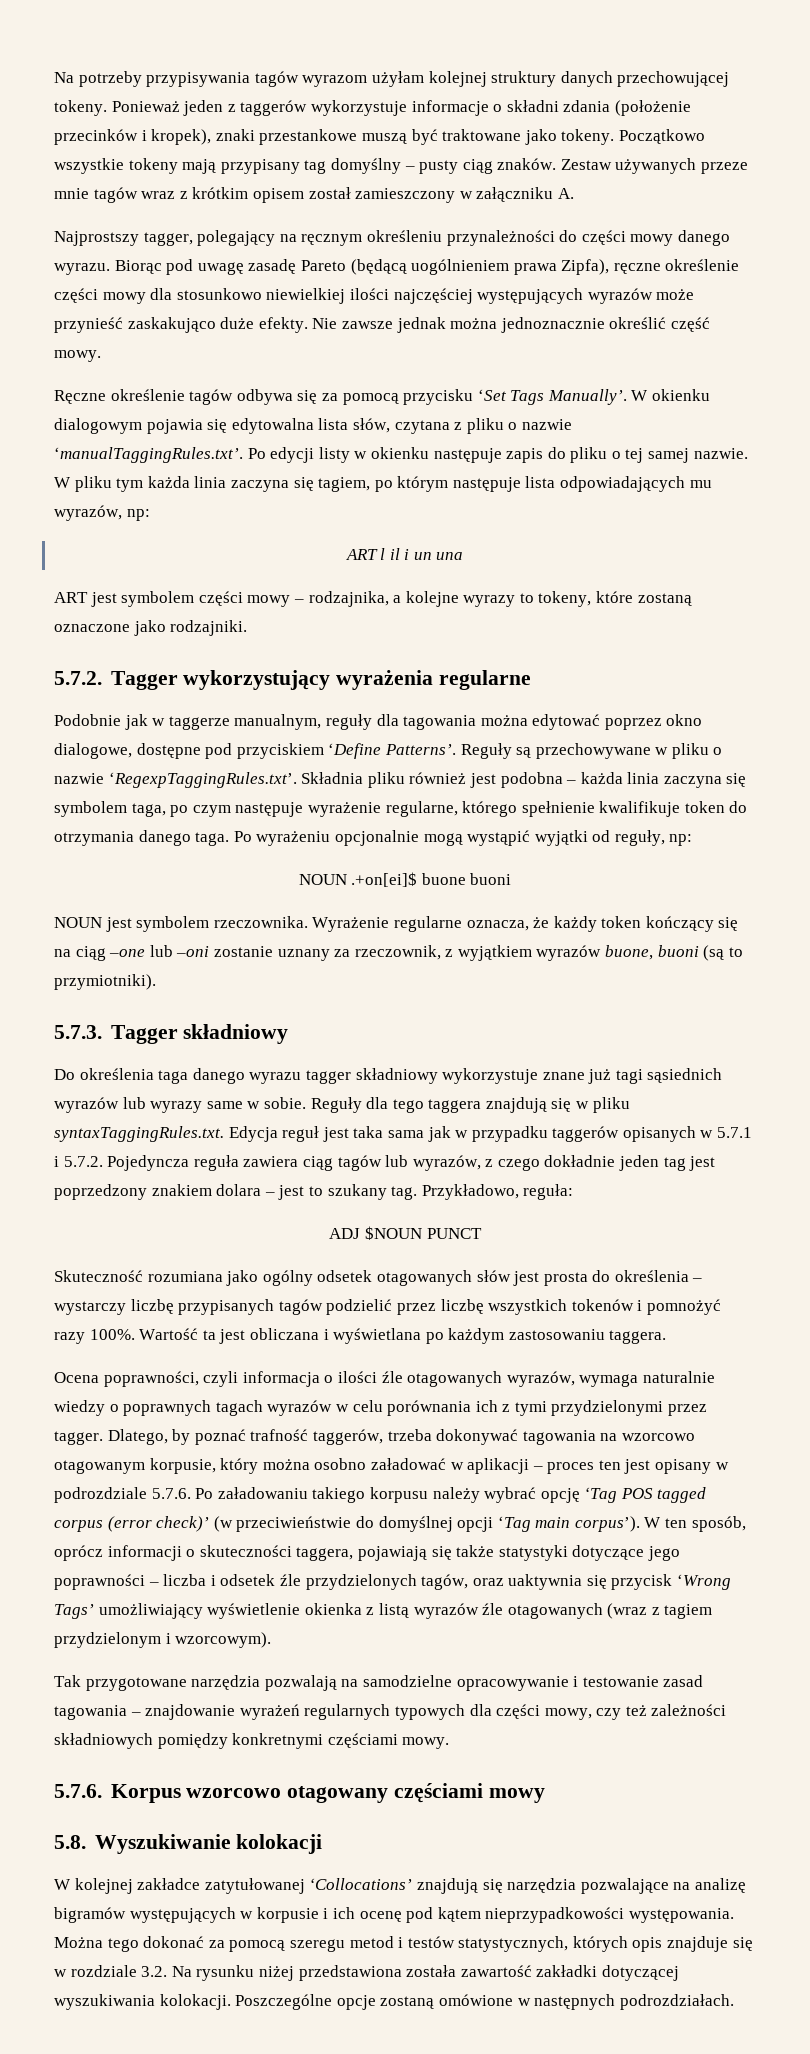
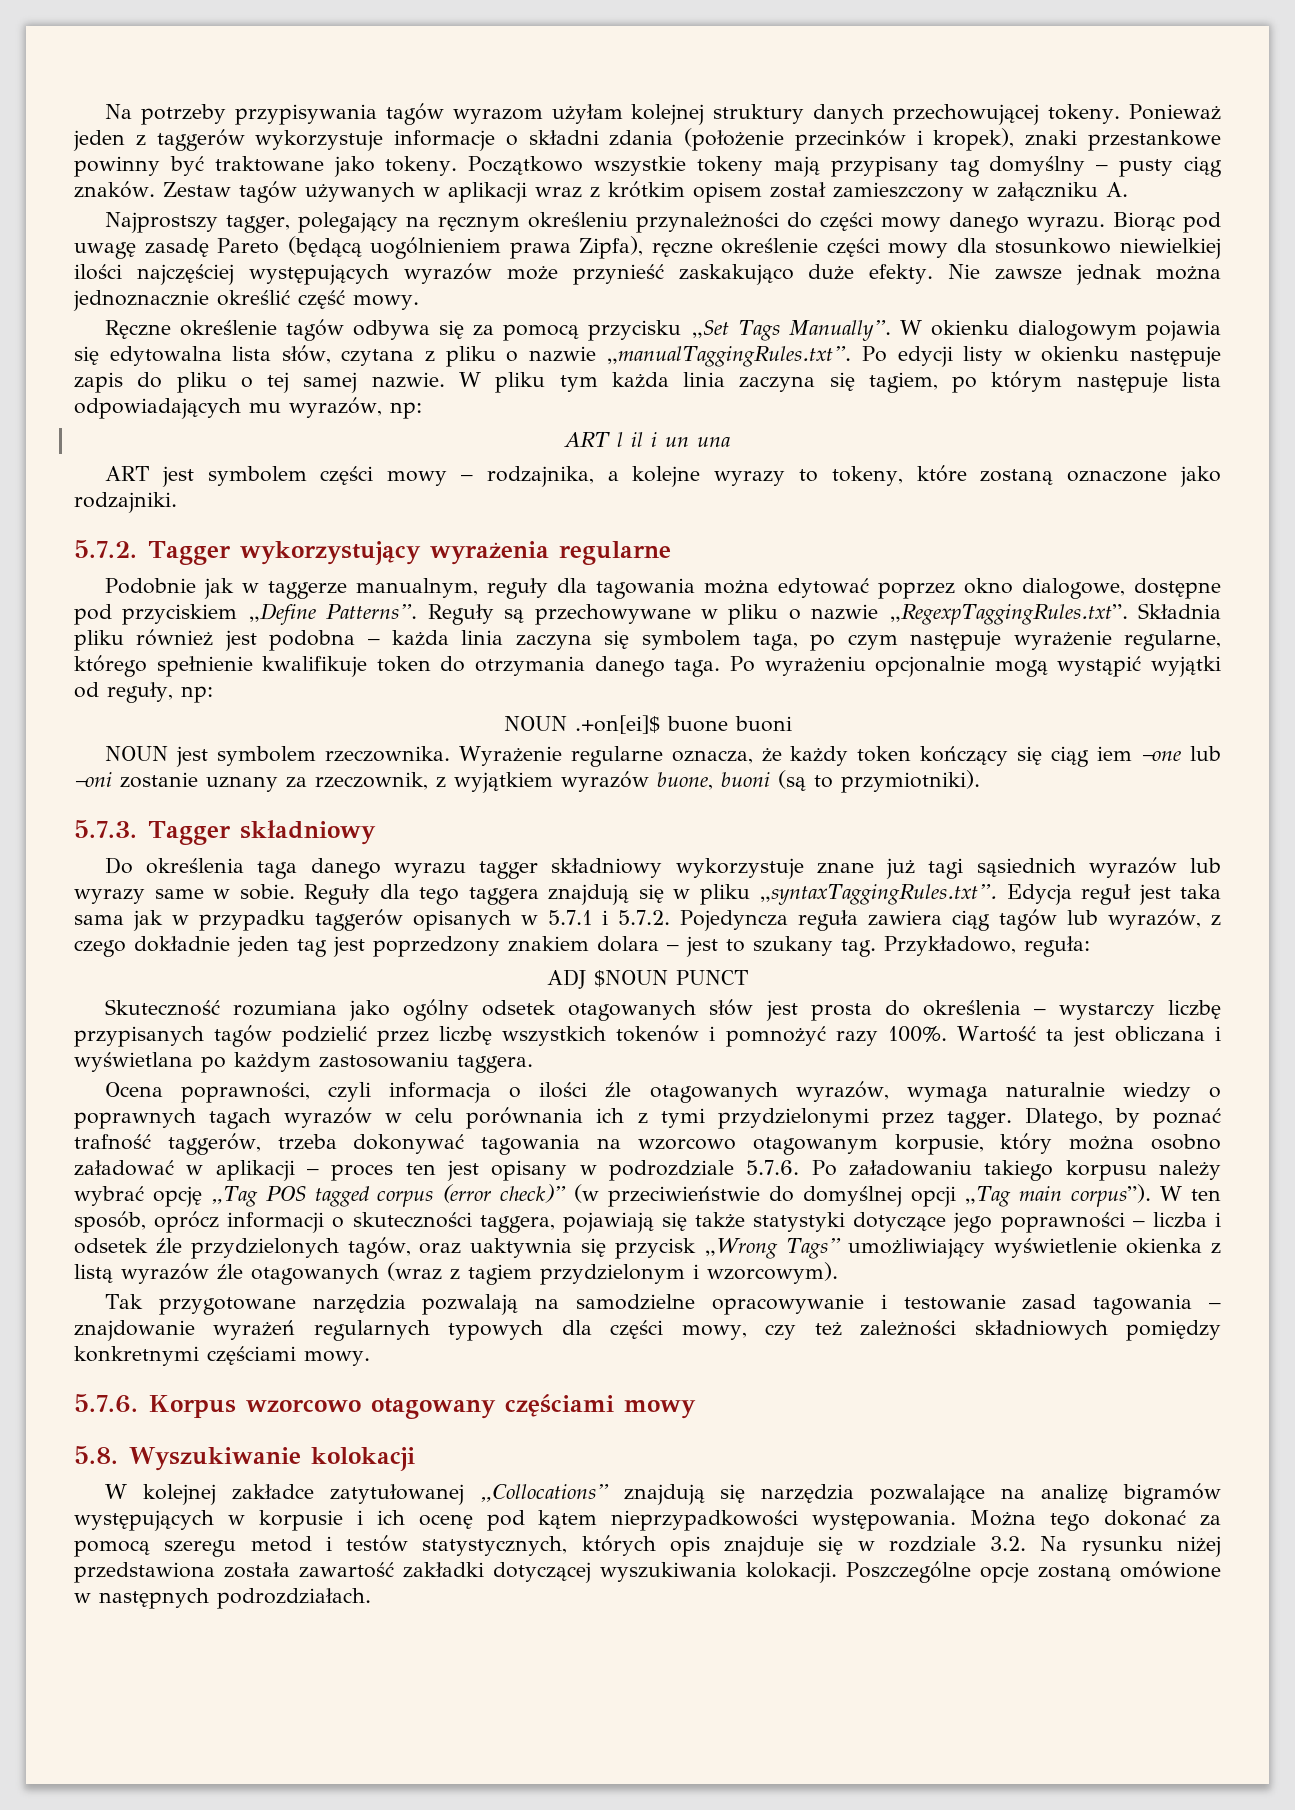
[361,133,407,144] muszą -> [74,156,160,177] powinny
[615,158,749,174] [54,187,138,203] używanych przeze mnie tagów -> [238,181,527,203] tagów używanych w aplikacji
[477,389,627,405] ‘Set Tags Manually’. -> [690,320,891,341] „Set Tags Manually”.
[54,447,243,463] ‘manualTaggingRules.txt’. -> [606,346,852,367] „manualTaggingRules.txt”.
[328,743,456,759] ‘Define Patterns’. -> [247,603,418,625] „Define Patterns”.
[108,772,297,788] ‘RegexpTaggingRules.txt’. -> [888,604,1128,625] „RegexpTaggingRules.txt”.
[54,946,106,961] na ciąg -> [1051,746,1133,767] ciąg iem
[54,1126,224,1142] syntaxTaggingRules.txt. -> [759,884,998,905] „syntaxTaggingRules.txt”.
[584,1487,618,1503] ‘Tag -> [210,1186,258,1207] „Tag
[156,1516,210,1532] check)’ -> [500,1184,567,1203] check)”
[497,1516,640,1532] ‘Tag main corpus’). -> [964,1184,1152,1207] „Tag main corpus”).
[677,1574,732,1590] [54,1604,94,1619] ‘Wrong Tags’ -> [703,1238,841,1259] „Wrong Tags”
[309,1878,413,1890] ‘Collocations’ -> [479,1484,609,1502] „Collocations”

